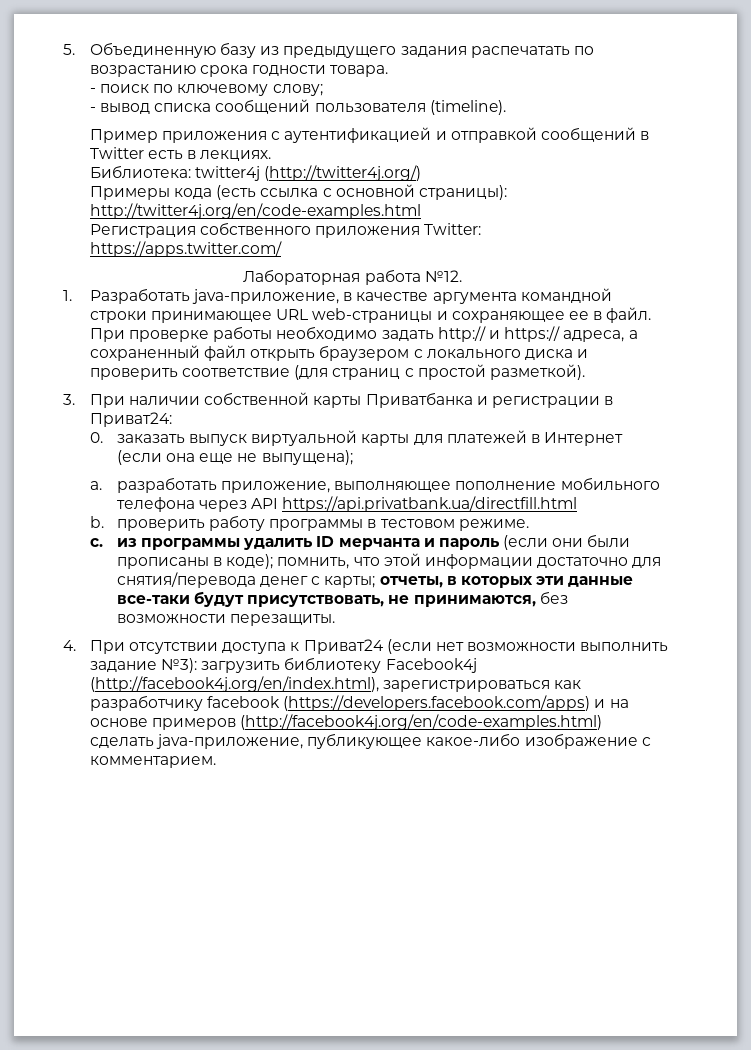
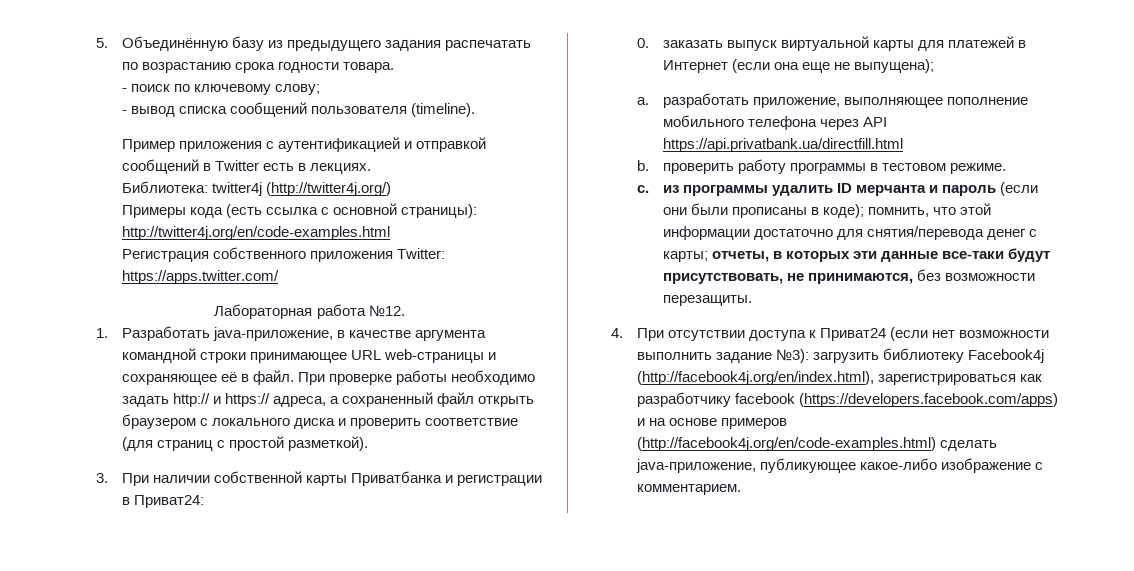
[89,42,216,58] Объединенную -> [121,36,228,51] Объединённую
[568,311,589,320] ее -> [220,372,237,382] её

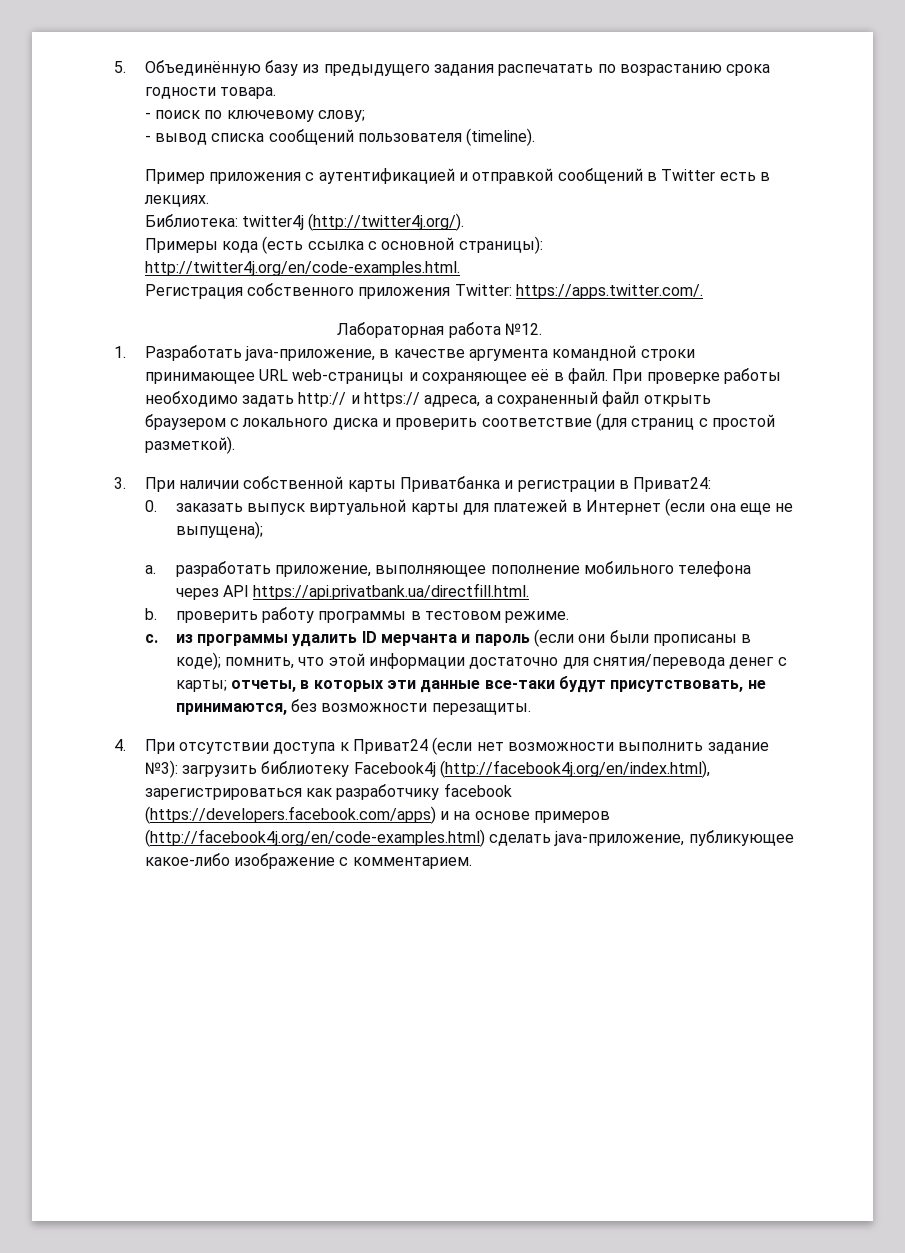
[265,182,391,196] (http://twitter4j.org/) -> [308,213,465,231] (http://twitter4j.org/).
[121,226,390,240] http://twitter4j.org/en/code-examples.html -> [144,261,460,276] http://twitter4j.org/en/code-examples.html.
[121,270,279,284] https://apps.twitter.com/ -> [516,284,704,299] https://apps.twitter.com/.
[662,138,903,152] https://api.privatbank.ua/directfill.html -> [253,583,530,600] https://api.privatbank.ua/directfill.html.

